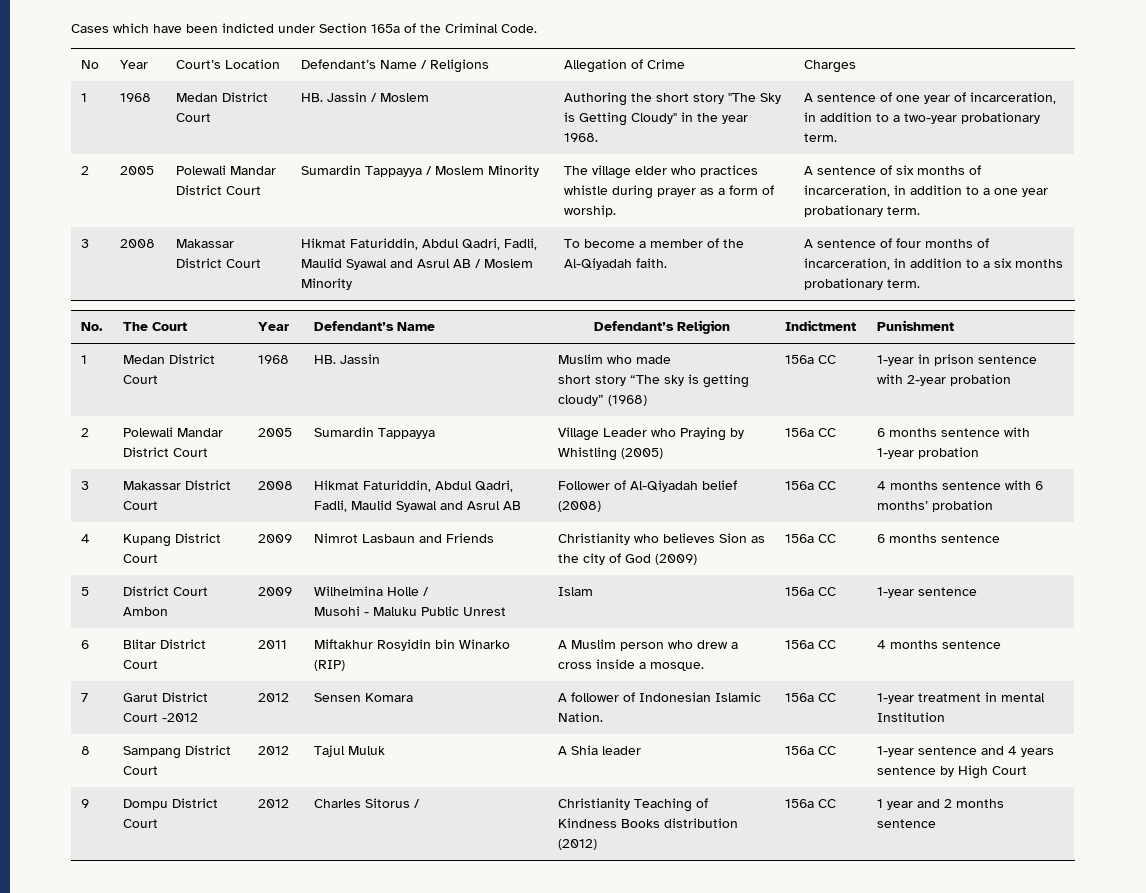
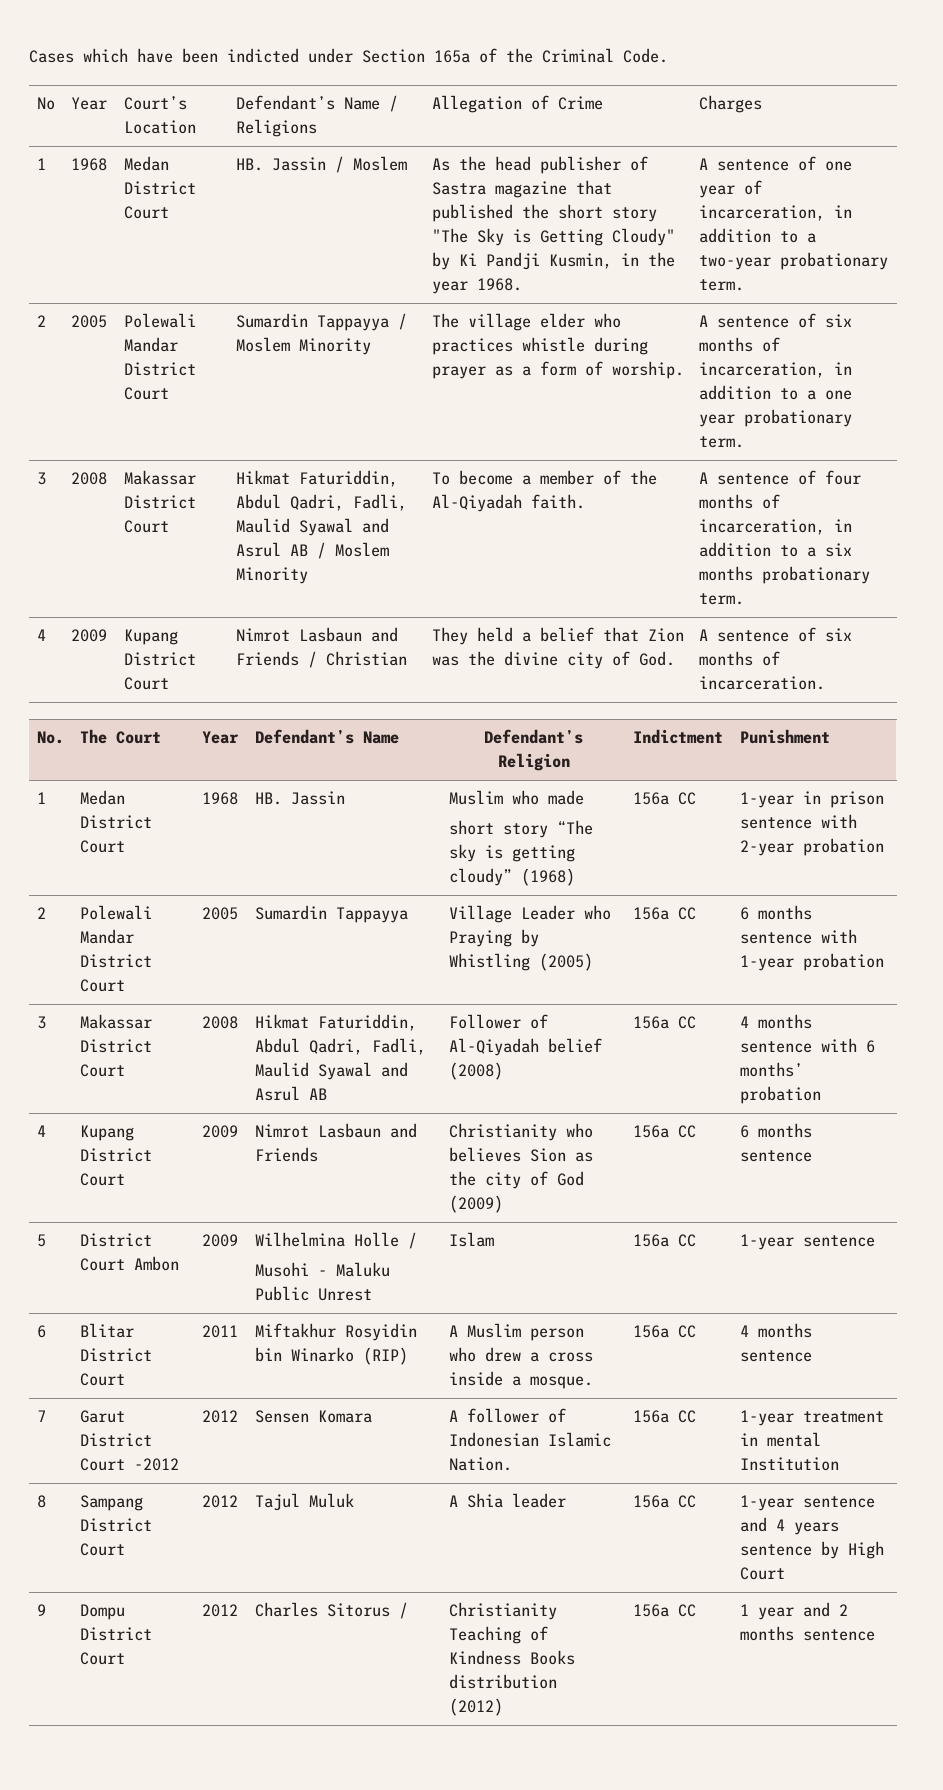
[564,92,628,106] Authoring -> [431,156,648,174] [431,180,612,198] [431,204,513,222] As the head publisher of Sastra magazine that published
(678, 118) none -> [431,252,612,270] by Ki Pandji Kusmin,
(921, 283) none -> [36,629,46,641] [70,629,107,642] [123,629,178,645] [123,652,196,666] [123,677,169,690] [235,627,398,642] [235,651,407,668] [431,627,684,645] [431,651,675,669] [698,627,852,642] [698,651,780,666] [698,676,825,690] // 4 | 2009 | Kupang District Court | Nimrot Lasbaun and Friends / Christian | They held a belief that Zion was the divine city of God. | A sentence of six months of incarceration.

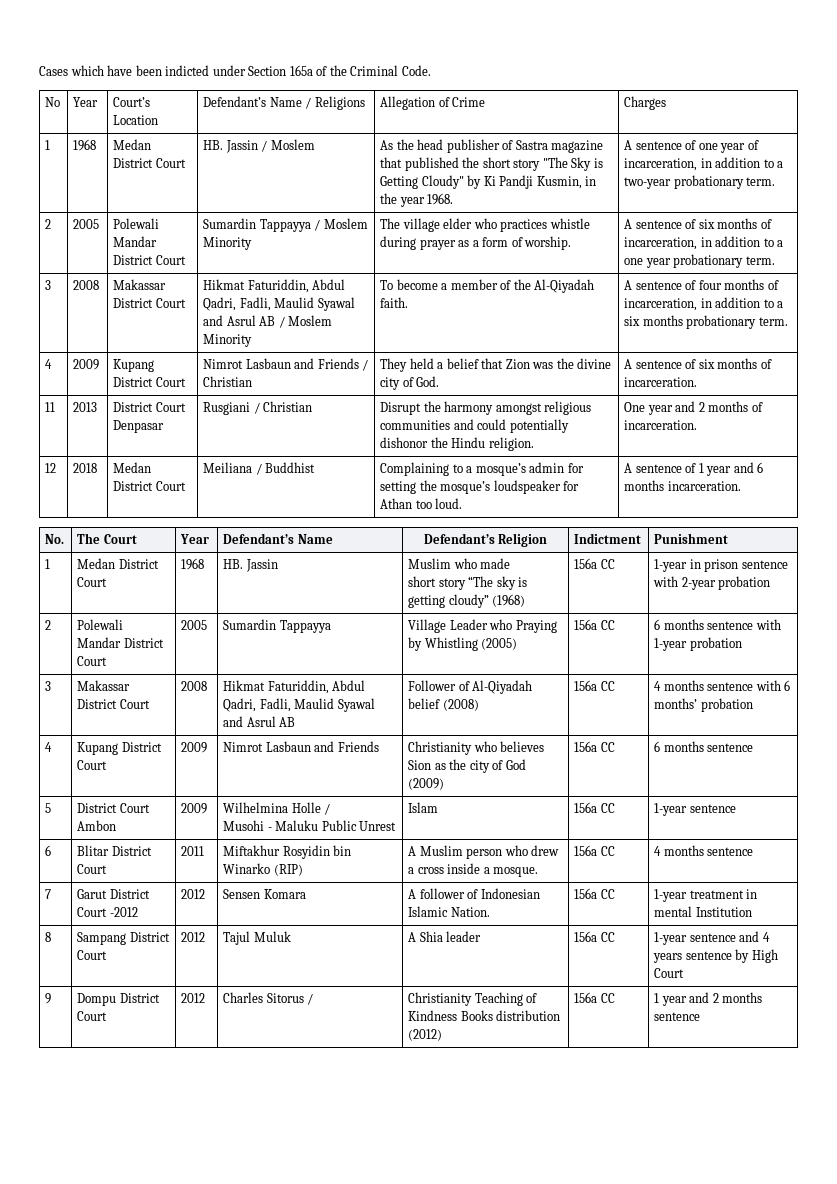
(825, 683) none -> [45,402,56,412] [73,402,98,412] [113,402,186,412] [113,420,165,433] [203,401,313,415] [380,401,592,415] [380,419,569,433] [380,437,534,451] [624,401,763,415] [624,420,698,430] [45,463,57,473] [73,463,98,473] [113,462,152,473] [113,481,186,491] [203,462,316,475] [380,462,584,476] [380,480,580,494] [380,498,463,509] [624,462,764,476] [624,480,741,491] // 11 | 2013 | District Court Denpasar | Rusgiani / Christian | Disrupt the harmony amongst religious communities and could potentially dishonor the Hindu religion. | One year and 2 months of incarceration. // 12 | 2018 | Medan District Court | Meiliana / Buddhist | Complaining to a mosque’s admin for setting the mosque’s loudspeaker for Athan too loud. | A sentence of 1 year and 6 months incarceration.

